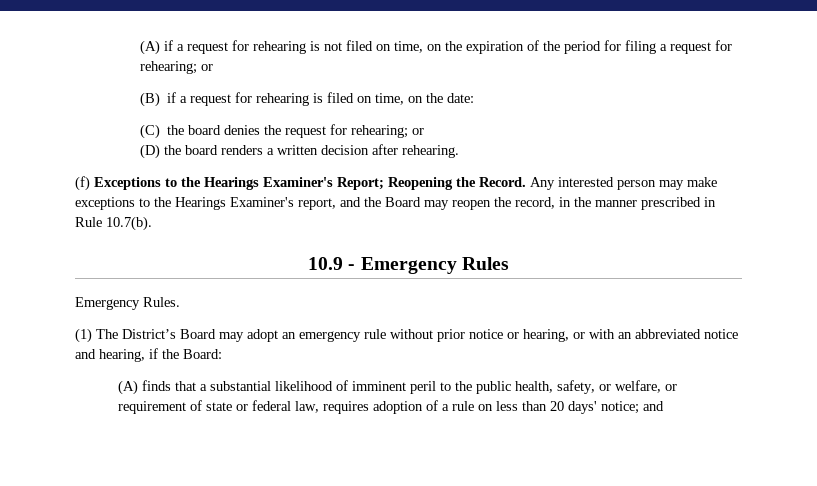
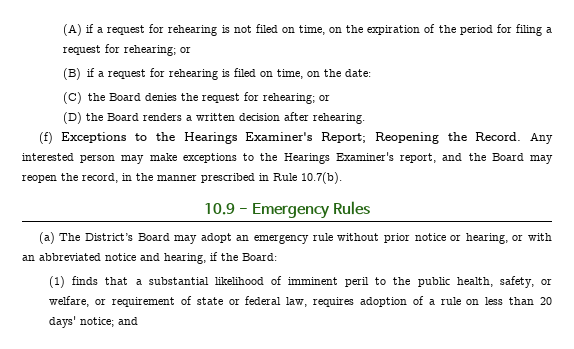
[188,125,222,135] board -> [108,93,141,101] Board
[184,145,218,155] board -> [106,113,139,121] Board
[75,297,180,310] [75,328,92,343] Emergency Rules. // (1) -> [38,232,55,244] (a)
[118,380,139,395] (A) -> [49,276,66,288] (1)

